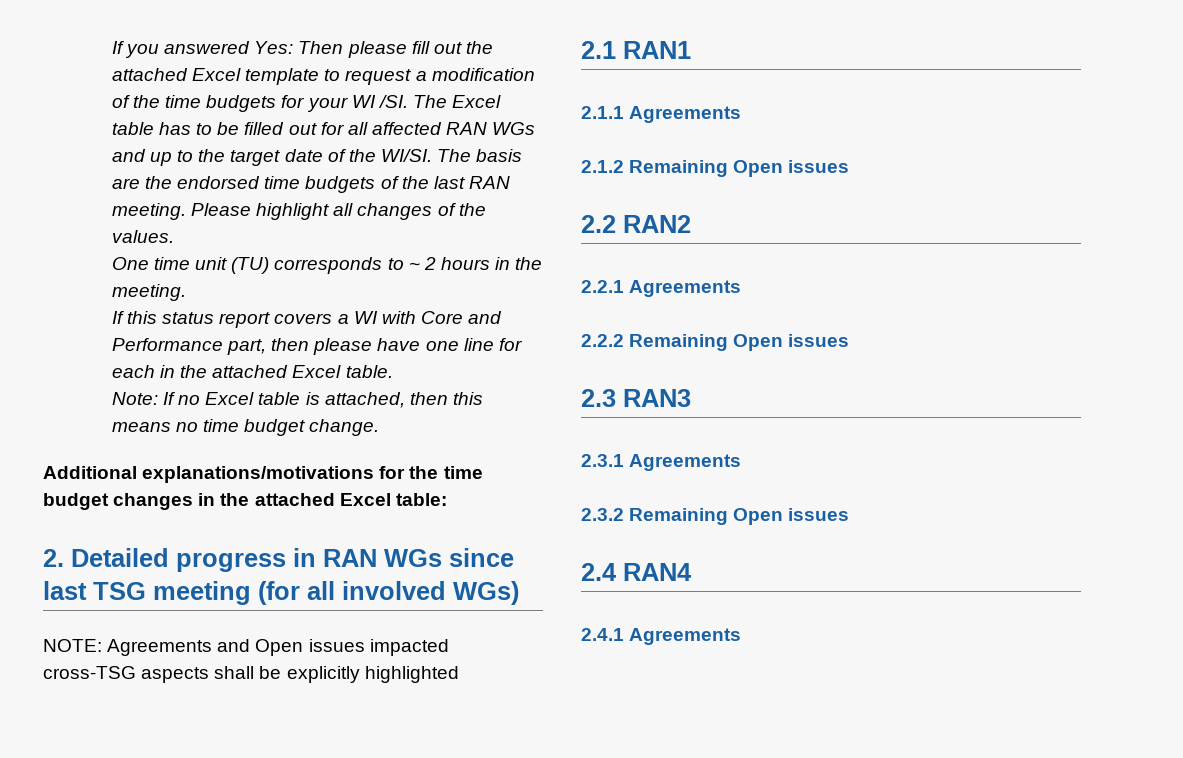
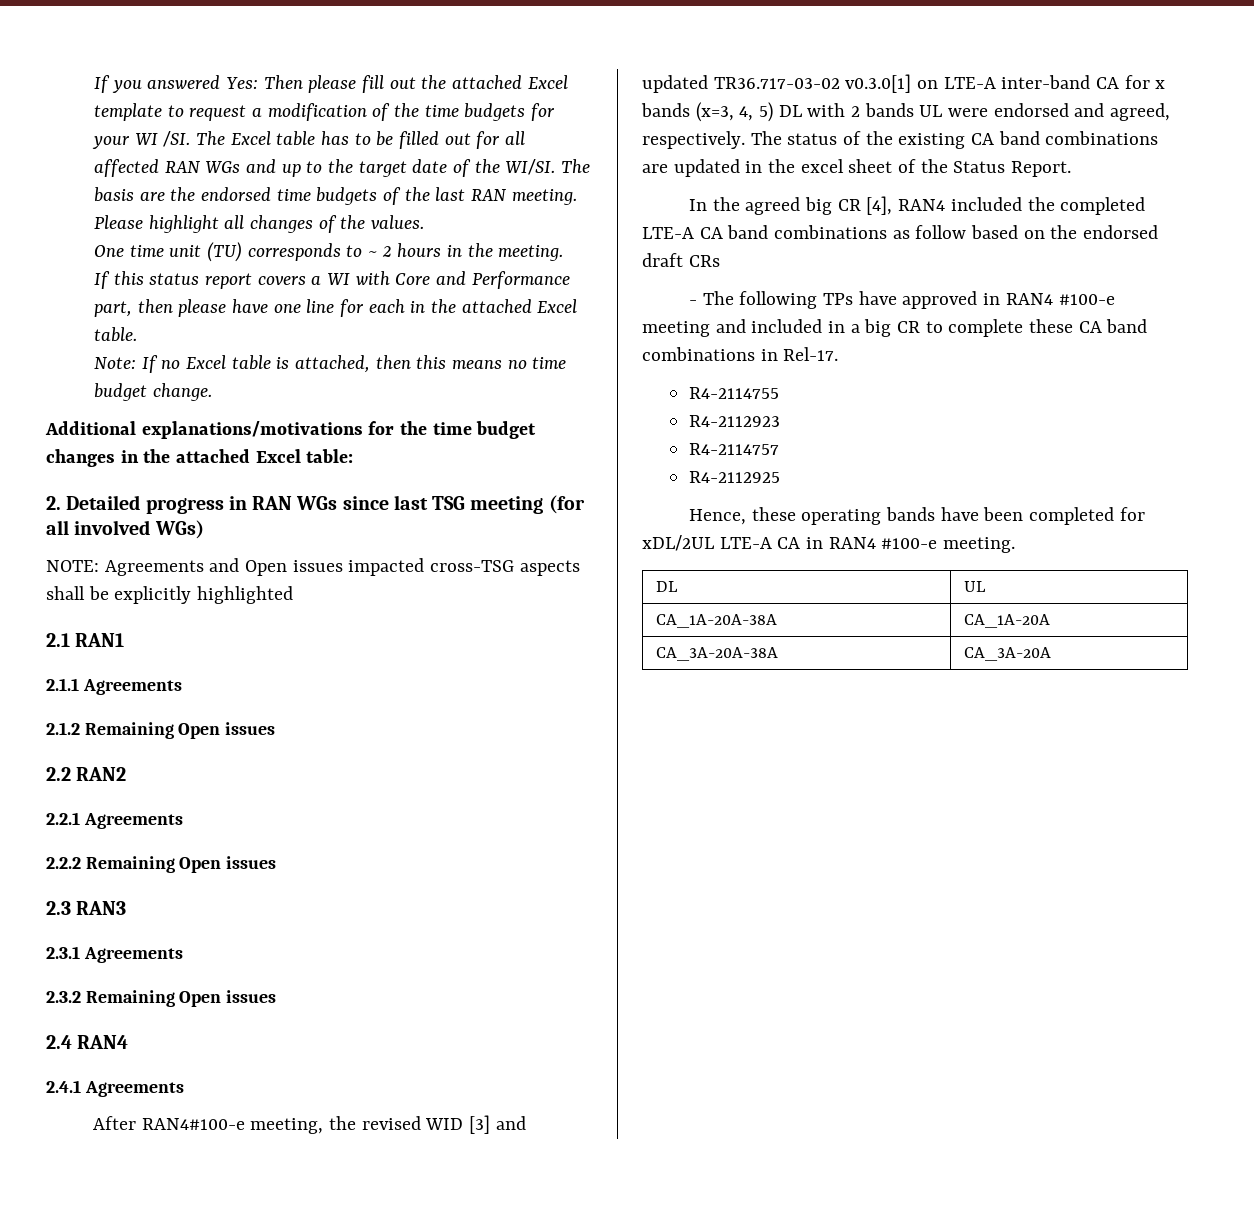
(742, 636) none -> [93,1115,526,1134] [642,74,1166,93] [641,102,1171,122] [642,131,1159,149] [642,159,1072,177] [689,196,1146,215] [642,225,1159,239] [642,253,720,267] [689,291,1115,309] [642,319,1148,337] [642,347,839,361] [689,387,780,399] [689,415,781,427] [689,443,780,455] [689,471,781,483] [689,507,1145,525] [642,535,1016,553] [655,581,678,592] [963,581,986,592] [655,614,777,628] [963,614,1050,628] [655,647,778,661] [963,647,1051,661] // After RAN4#100-e meeting, the revised WID [3] and updated TR36.717-03-02 v0.3.0[1] on LTE-A inter-band CA for x bands (x=3, 4, 5) DL with 2 bands UL were endorsed and agreed, respectively. The status of the existing CA band combinations are updated in the excel sheet of the Status Report. // In the agreed big CR [4], RAN4 included the completed LTE-A CA band combinations as follow based on the endorsed draft CRs // - The following TPs have approved in RAN4 #100-e meeting and included in a big CR to complete these CA band combinations in Rel-17. // R4-2114755 // R4-2112923 // R4-2114757 // R4-2112925 // Hence, these operating bands have been completed for xDL/2UL LTE-A CA in RAN4 #100-e meeting. // DL | UL // CA_1A-20A-38A | CA_1A-20A // CA_3A-20A-38A | CA_3A-20A

